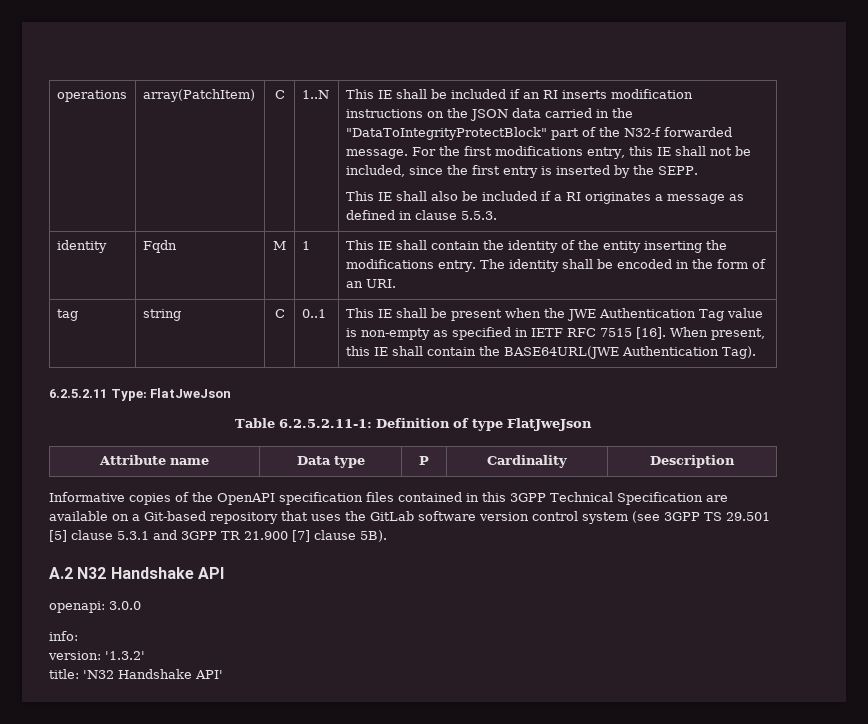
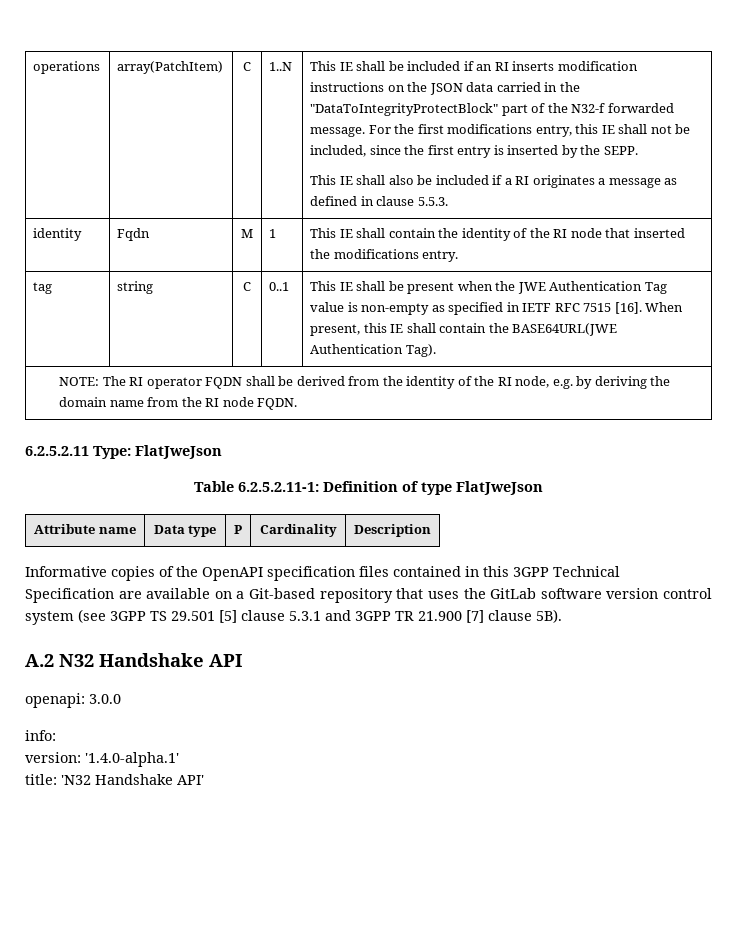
[602,241,702,253] entity inserting -> [553,228,685,238] RI node that inserted
[479,259,766,272] [345,279,396,288] The identity shall be encoded in the form of an URI. -> (459, 256) none
(756, 352) none -> [58,376,671,389] [58,397,298,410] // NOTE: The RI operator FQDN shall be derived from the identity of the RI node, e.g. by deriving the domain name from the RI node FQDN.
[105,651,145,660] '1.3.2' -> [85,752,179,767] '1.4.0-alpha.1'

